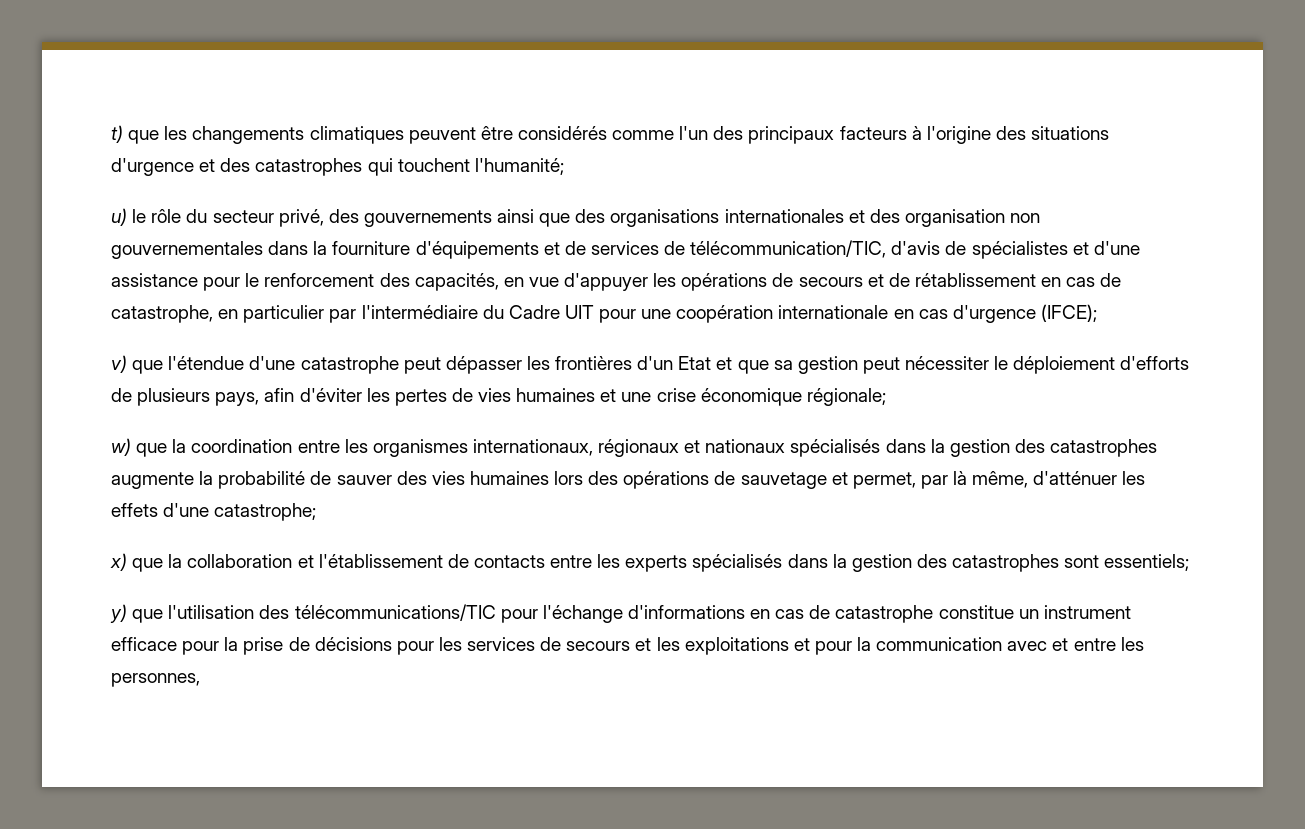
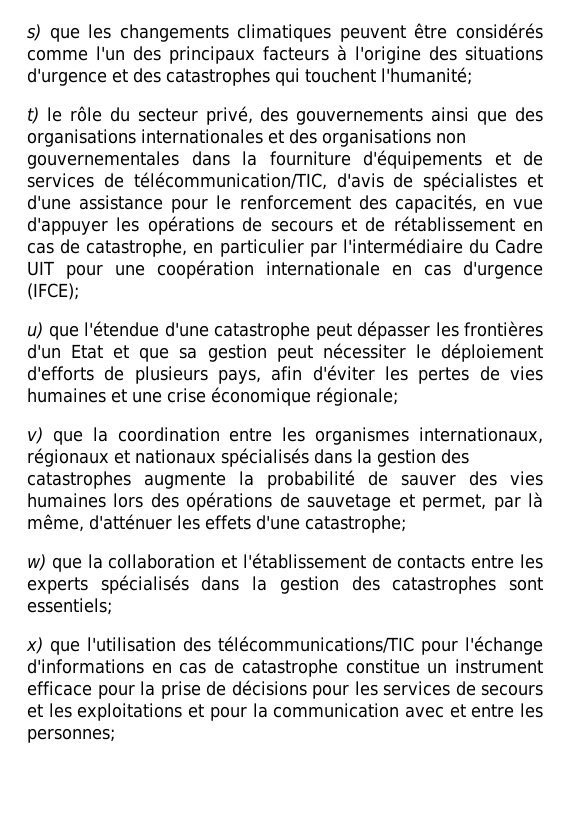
[111,125,123,143] t) -> [27,24,41,41] s)
[111,208,127,226] u) -> [27,107,39,124] t)
[904,209,1005,227] organisation -> [322,129,431,147] organisations
[111,355,127,373] v) -> [27,322,43,339] u)
[111,438,131,456] w) -> [27,427,43,444] v)
[110,553,127,571] x) -> [27,554,46,571] w)
[110,604,127,623] y) -> [26,637,43,654] x)
[111,673,200,687] personnes, -> [27,728,115,743] personnes;

